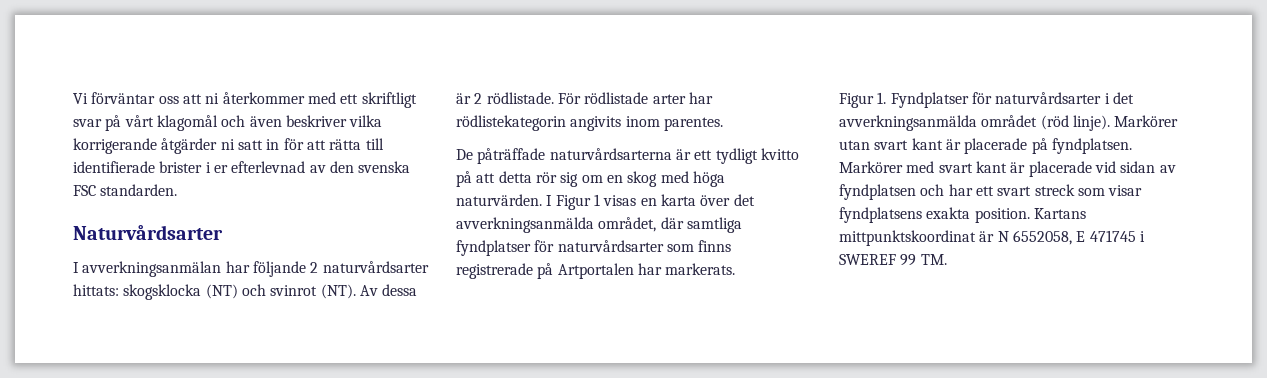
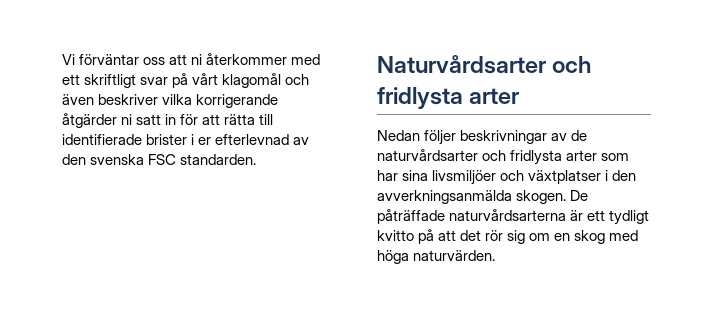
[73,261,429,277] [73,284,418,300] [456,92,713,104] [456,115,723,131] // I avverkningsanmälan har följande 2 naturvårdsarter hittats: skogsklocka (NT) och svinrot (NT). Av dessa är 2 rödlistade. För rödlistade arter har rödlistekategorin angivits inom parentes. // -> [552,56,592,73] [377,87,520,109] [377,130,588,145] [377,149,630,165] [377,170,637,185] [377,190,567,204] och fridlysta arter // Nedan följer beskrivningar av de naturvårdsarter och fridlysta arter som har sina livsmiljöer och växtplatser i den avverkningsanmälda skogen.
[498,171,532,183] detta -> [460,230,482,241] det
[546,194,755,210] [456,217,742,233] [456,240,732,256] [456,263,736,279] [839,92,1134,108] [839,115,1179,131] [839,138,1132,154] [839,161,1176,177] [839,184,1143,200] [839,207,1086,223] [839,230,1145,246] [839,254,947,266] I Figur 1 visas en karta över det avverkningsanmälda området, där samtliga fyndplatser för naturvårdsarter som finns registrerade på Artportalen har markerats. // Figur 1. Fyndplatser för naturvårdsarter i det avverkningsanmälda området (röd linje). Markörer utan svart kant är placerade på fyndplatsen. Markörer med svart kant är placerade vid sidan av fyndplatsen och har ett svart streck som visar fyndplatsens exakta position. Kartans mittpunktskoordinat är N 6552058, E 471745 i SWEREF 99 TM. -> (496, 255) none

